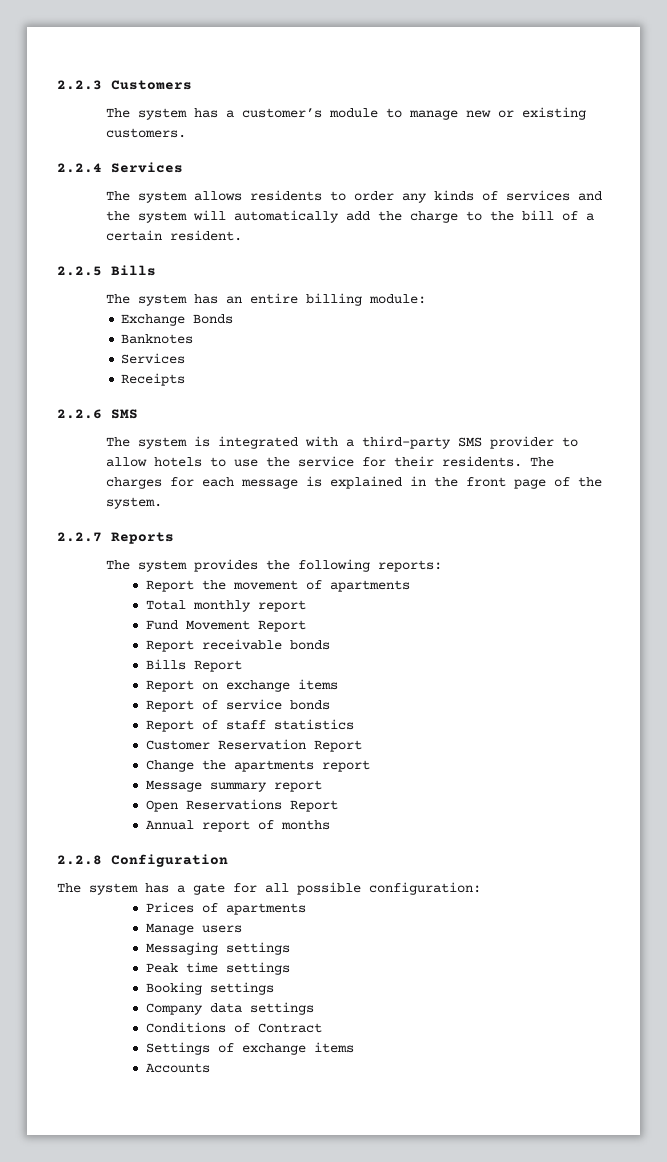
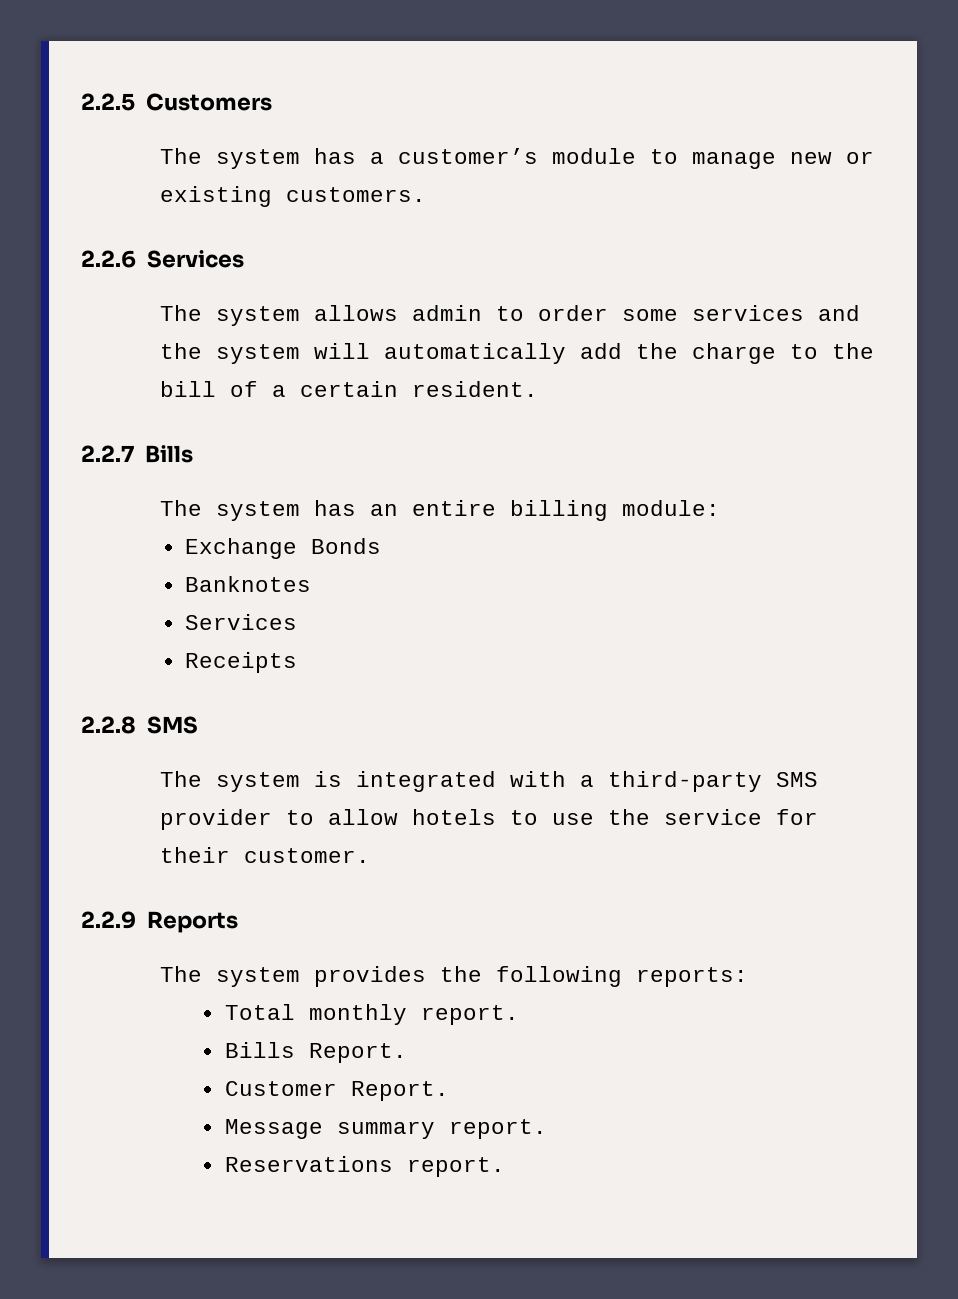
[57,80,102,90] 2.2.3 -> [81,93,135,111] 2.2.5
[57,163,102,173] 2.2.4 -> [81,250,136,268] 2.2.6
[249,190,322,201] residents -> [412,305,483,321] admin
[401,190,498,203] any kinds of -> [622,309,679,321] some
[57,266,102,276] 2.2.5 -> [81,445,134,462] 2.2.7
[57,409,102,419] 2.2.6 -> [81,716,136,734] 2.2.8
[441,456,554,467] [105,476,602,489] [105,497,162,509] [57,532,102,542] residents. The charges for each message is explained in the front page of the system. // 2.2.7 -> [244,848,371,863] [81,911,136,929] customer. // 2.2.9
[145,580,410,592] [145,600,306,612] [145,620,306,632] [145,639,330,652] [145,659,242,672] [145,679,338,692] [145,699,330,712] [145,719,354,732] [145,739,362,752] [145,760,370,772] [145,780,322,792] [145,799,338,812] [145,820,330,832] [57,854,228,867] [57,882,481,895] [145,902,306,915] [145,923,242,935] [145,942,290,955] [145,962,290,975] [145,982,274,995] [145,1002,314,1015] [145,1022,322,1033] [145,1042,354,1055] [145,1063,210,1073] Report the movement of apartments // Total monthly report // Fund Movement Report // Report receivable bonds // Bills Report // Report on exchange items // Report of service bonds // Report of staff statistics // Customer Reservation Report // Change the apartments report // Message summary report // Open Reservations Report // Annual report of months // 2.2.8 Configuration // The system has a gate for all possible configuration: // Prices of apartments // Manage users // Messaging settings // Peak time settings // Booking settings // Company data settings // Conditions of Contract // Settings of exchange items // Accounts -> [224,1004,519,1025] [224,1042,407,1063] [224,1081,449,1101] [224,1119,547,1139] [224,1156,505,1177] Total monthly report. // Bills Report. // Customer Report. // Message summary report. // Reservations report.

